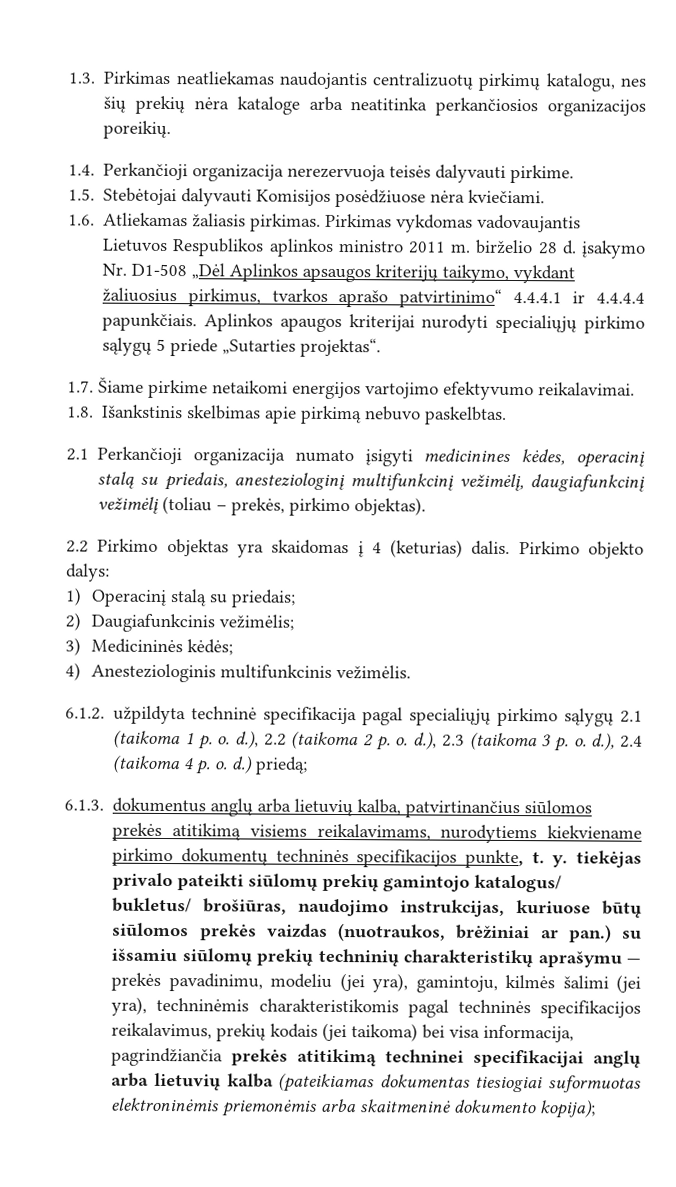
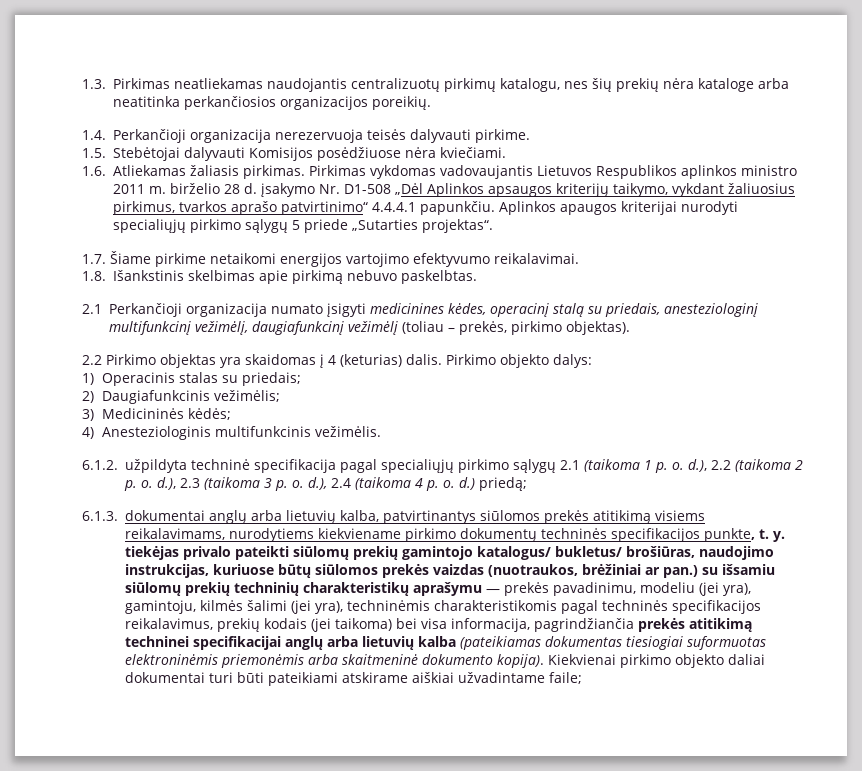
[572,291,646,304] [102,312,198,332] ir 4.4.4.4 papunkčiais. -> [420,201,495,215] papunkčiu.
[91,589,208,608] Operacinį stalą -> [102,372,219,386] Operacinis stalas
[112,797,207,813] dokumentus -> [125,510,205,521] dokumentai
[405,800,521,819] patvirtinančius -> [383,510,476,524] patvirtinantys
[539,1099,597,1119] kopija); -> [497,654,765,668] [125,672,582,686] kopija). Kiekvienai pirkimo objekto daliai dokumentai turi būti pateikiami atskirame aiškiai užvadintame faile;

